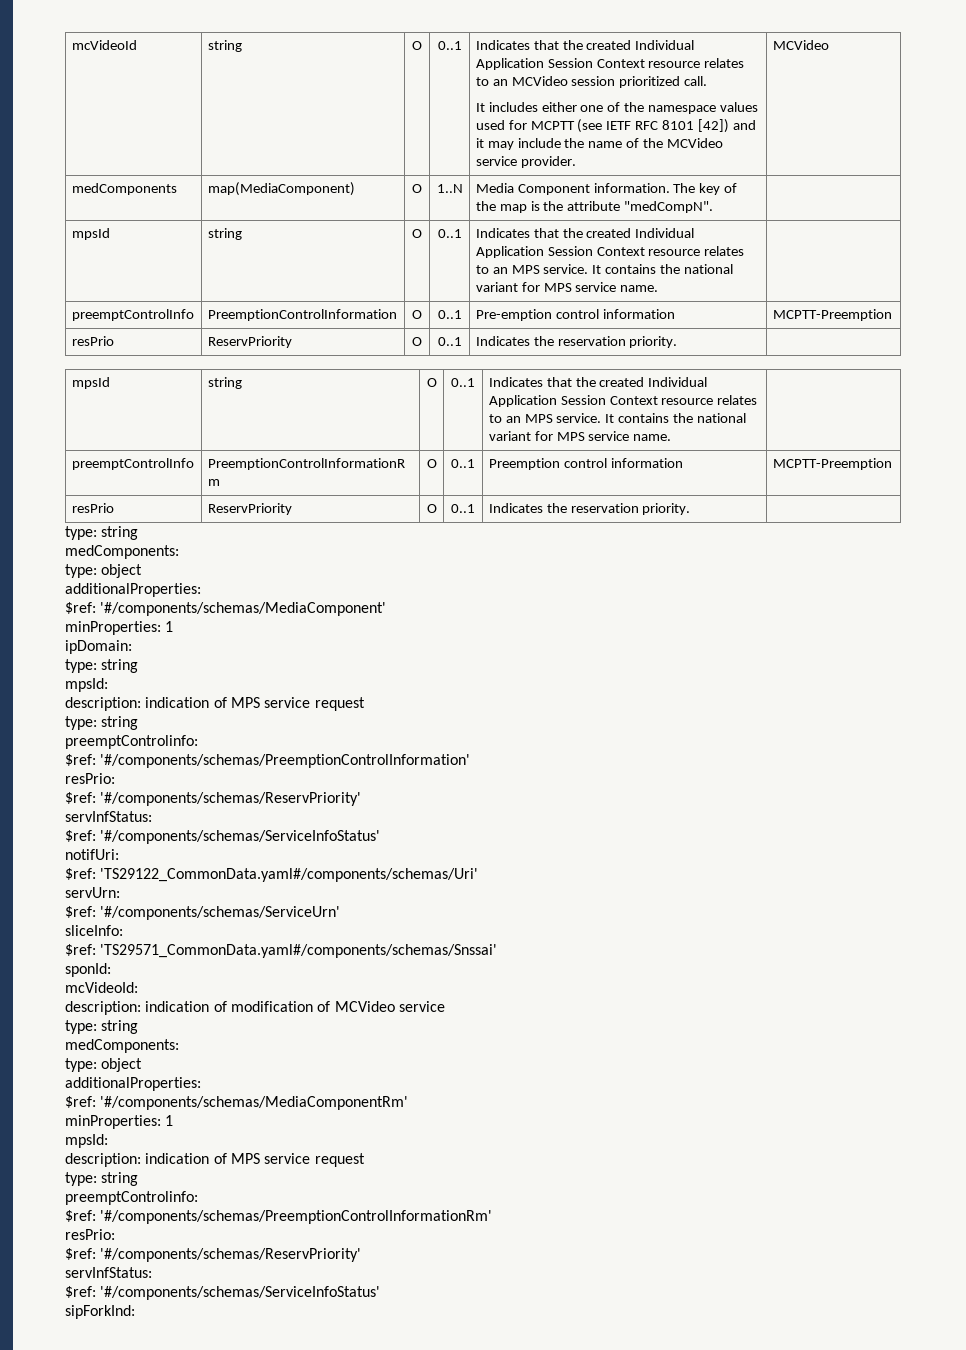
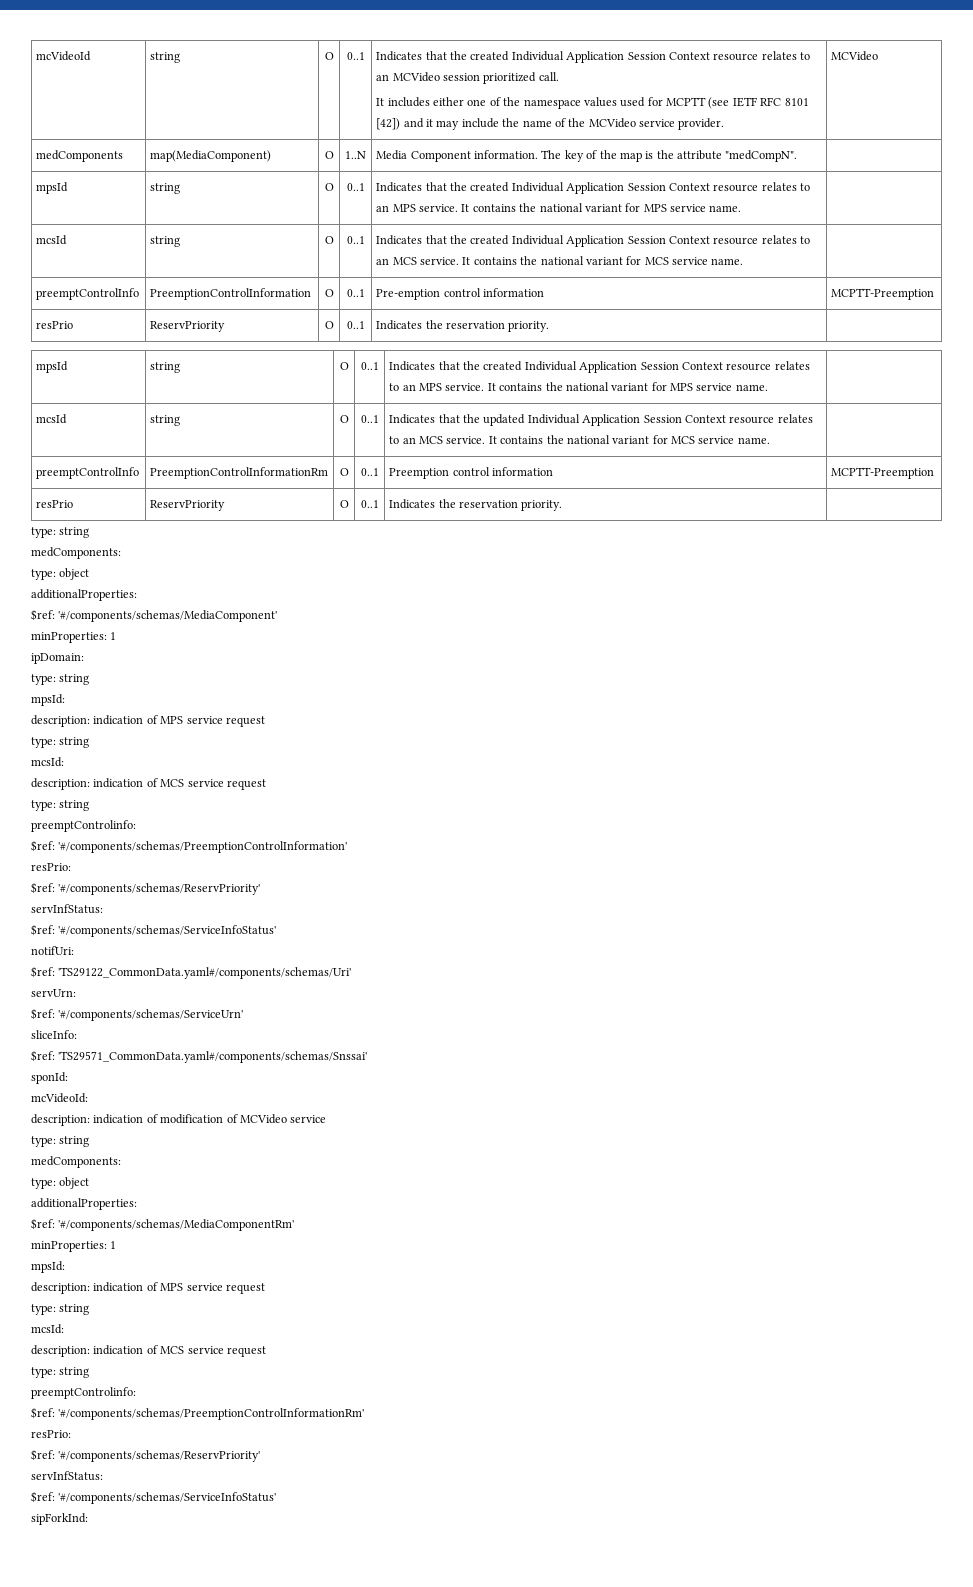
(659, 288) none -> [36,235,68,245] [150,236,181,247] [324,236,334,244] [346,236,365,244] [376,235,811,247] [376,256,744,265] // mcsId | string | O | 0..1 | Indicates that the created Individual Application Session Context resource relates to an MCS service. It contains the national variant for MCS service name. |
(672, 437) none -> [36,414,68,424] [150,415,181,426] [339,415,349,423] [360,415,379,423] [389,414,813,426] [389,435,770,444] // mcsId | string | O | 0..1 | Indicates that the updated Individual Application Session Context resource relates to an MCS service. It contains the national variant for MCS service name. |
(139, 723) none -> [31,757,64,767] [31,778,266,790] [31,800,90,811] // mcsId: // description: indication of MCS service request // type: string
(139, 1179) none -> [31,1324,64,1334] [31,1345,266,1357] [31,1367,90,1378] // mcsId: // description: indication of MCS service request // type: string

